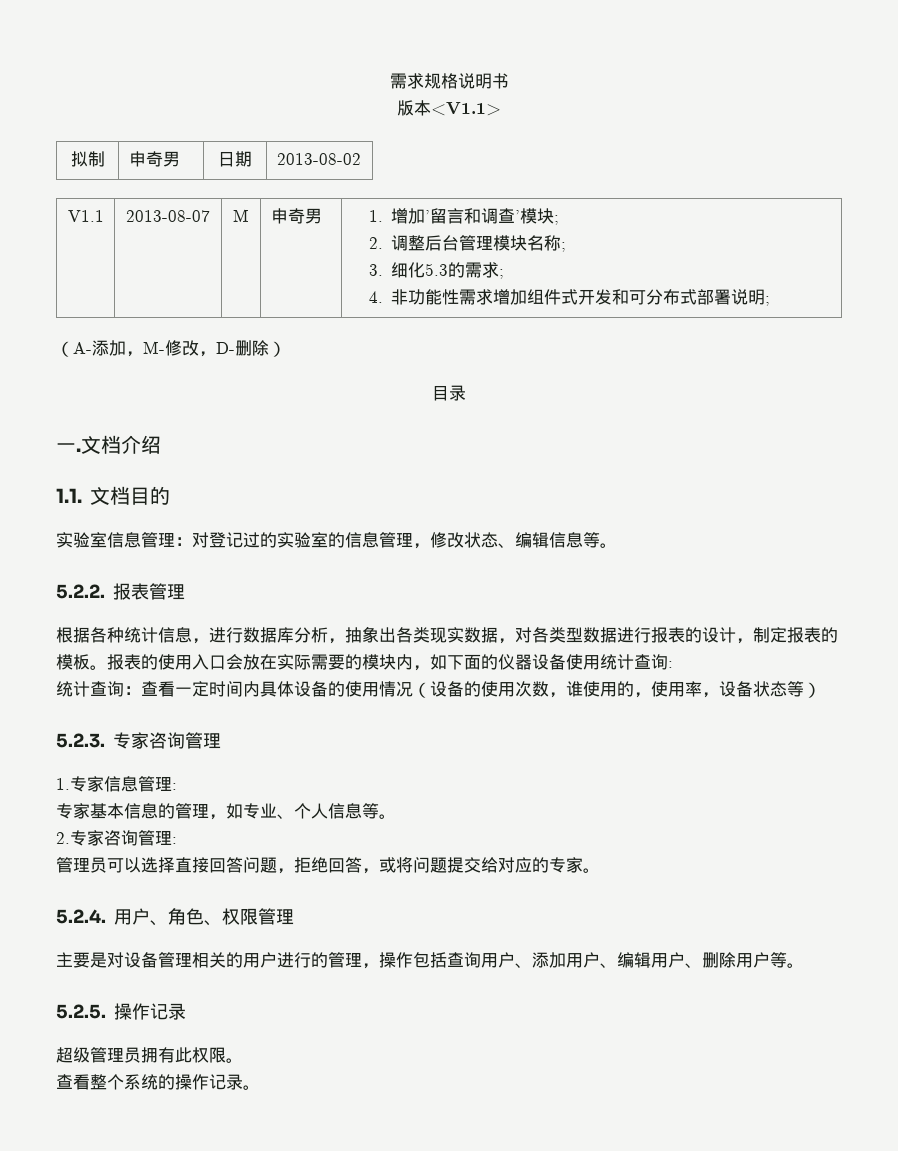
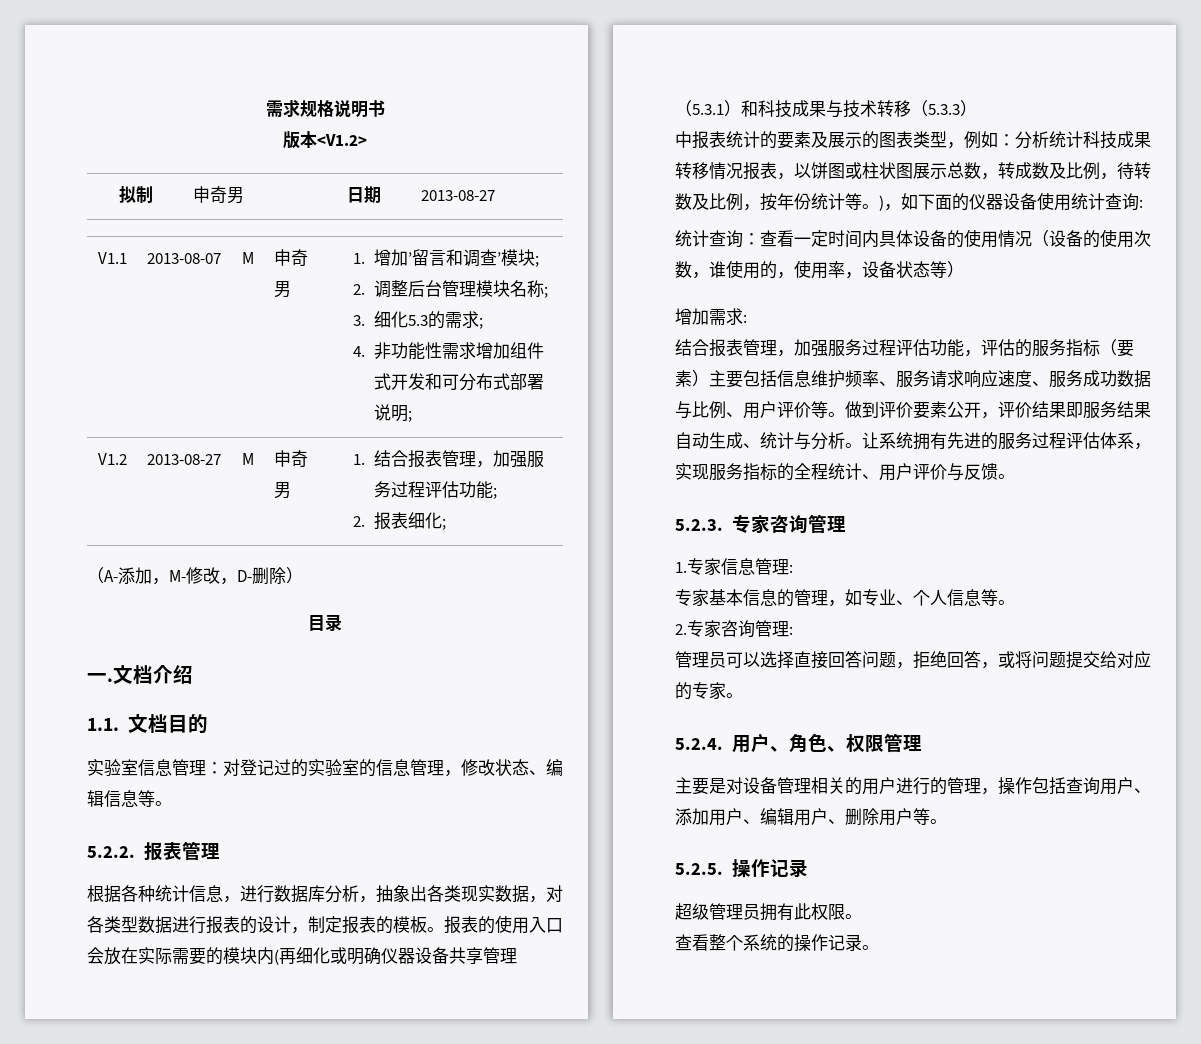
[431,102,501,116] <V1.1> -> [317,134,367,146] <V1.2>
[276,153,361,165] 2013-08-02 -> [420,190,495,201] 2013-08-27
(771, 301) none -> [97,453,127,465] [147,454,221,465] [242,453,254,465] [273,450,308,467] [273,482,291,499] [353,450,544,468] [373,481,497,499] [353,512,446,530] // V1.2 | 2013-08-27 | M | 申奇男 | 1.结合报表管理，加强服务过程评估功能; // 2.报表细化;
(413, 662) none -> [274,947,517,965] [675,100,977,118] [675,131,1151,149] [675,162,1151,180] [675,193,884,211] (再细化或明确仪器设备共享管理（5.3.1）和科技成果与技术转移（5.3.3） // 中报表统计的要素及展示的图表类型，例如：分析统计科技成果转移情况报表，以饼图或柱状图展示总数，转成数及比例，待转数及比例，按年份统计等。)
(821, 690) none -> [675,308,747,325] [675,339,1134,357] [675,370,1151,388] [675,401,1151,419] [675,432,1151,450] [675,463,1015,481] // 增加需求: // 结合报表管理，加强服务过程评估功能，评估的服务指标（要素）主要包括信息维护频率、服务请求响应速度、服务成功数据与比例、用户评价等。做到评价要素公开，评价结果即服务结果自动生成、统计与分析。让系统拥有先进的服务过程评估体系，实现服务指标的全程统计、用户评价与反馈。

